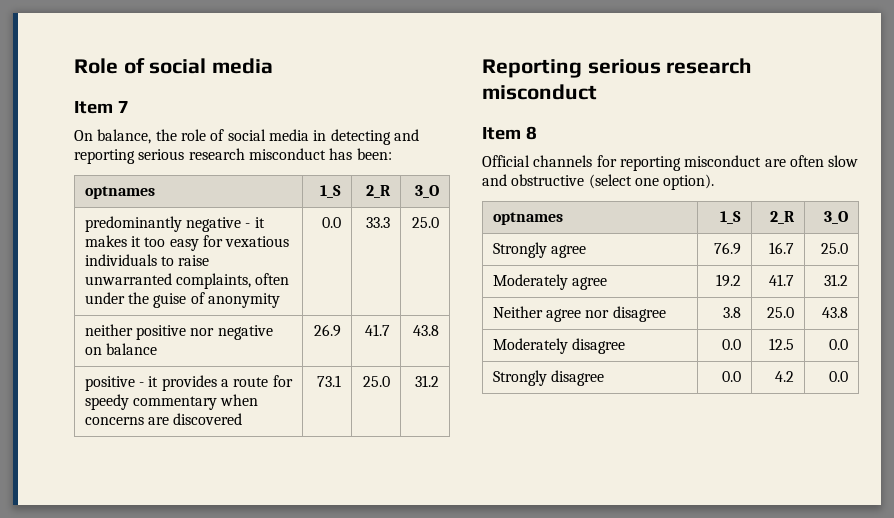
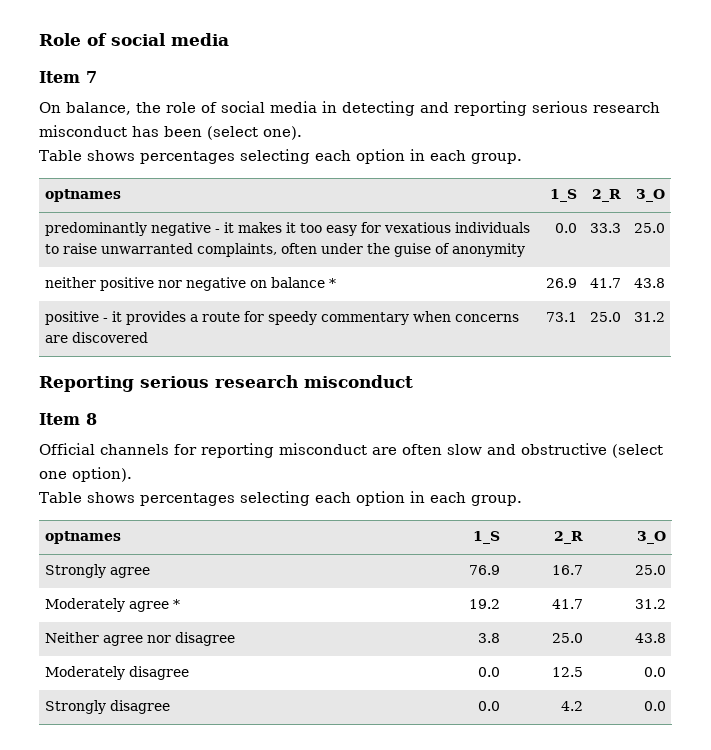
[356,148,392,160] been: -> [164,126,302,140] [39,149,522,164] been (select one). // Table shows percentages selecting each option in each group.
(157, 349) none -> [329,278,337,288] *
(715, 182) none -> [39,491,522,506] // Table shows percentages selecting each option in each group.
(607, 283) none -> [173,599,181,609] *

